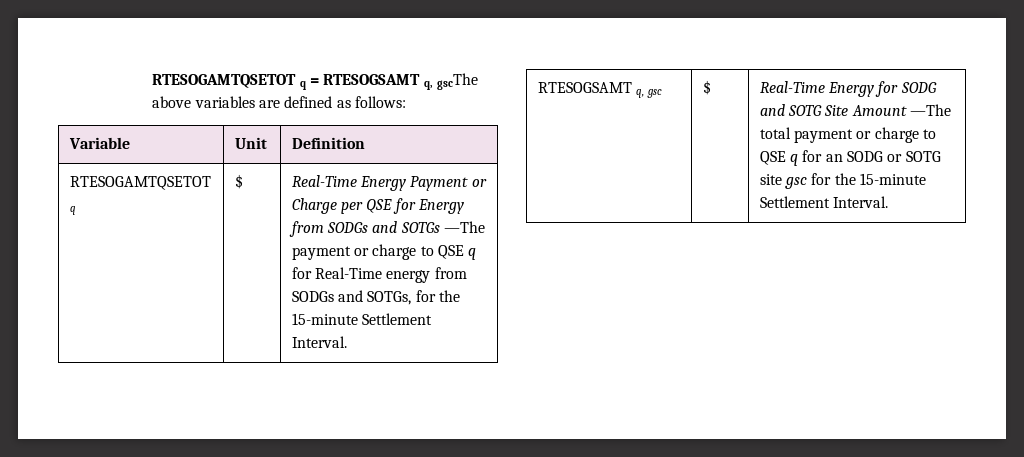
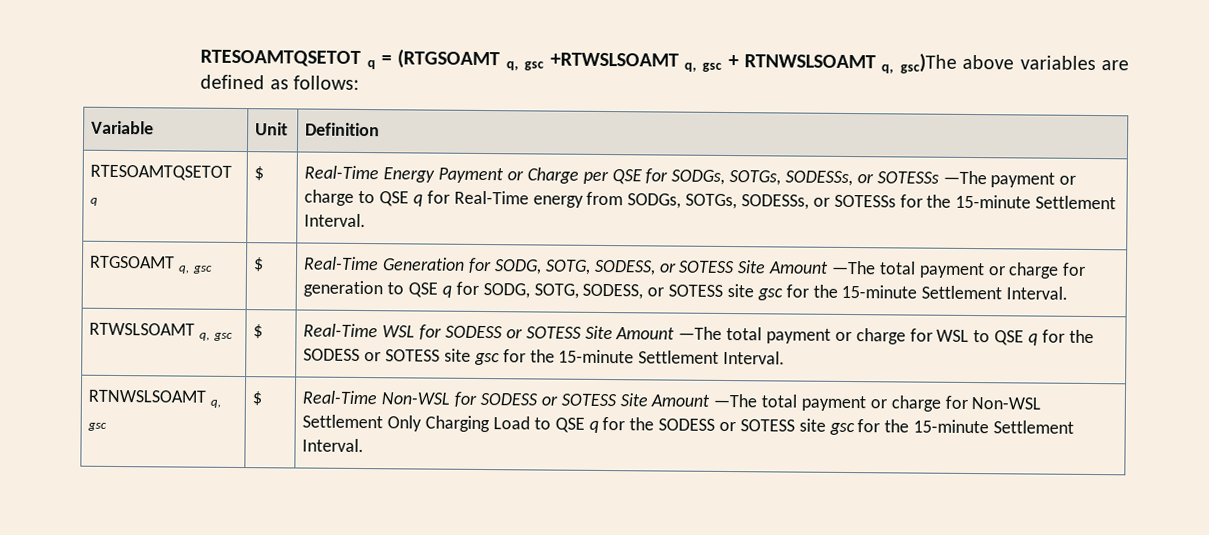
[152,74,297,88] RTESOGAMTQSETOT -> [200,49,362,68] RTESOAMTQSETOT
[323,73,478,90] RTESOGSAMT q, gscThe -> [397,49,957,74] (RTGSOAMT q, gsc +RTWSLSOAMT q, gsc + RTNWSLSOAMT q, gsc)The
[69,176,211,190] RTESOGAMTQSETOT -> [90,164,233,181] RTESOAMTQSETOT
[418,199,465,214] [288,221,440,237] Energy from SODGs and SOTGs -> [671,169,939,187] SODGs, SOTGs, SODESSs, or SOTESSs
[291,290,461,305] [291,313,433,325] [291,336,347,348] [537,82,663,98] [702,80,711,95] [759,81,937,97] [759,104,952,116] [759,127,937,143] [759,150,941,166] [759,173,927,189] [759,196,889,208] SODGs and SOTGs, for the 15-minute Settlement Interval. // RTESOGSAMT q, gsc | $ | Real-Time Energy for SODG and SOTG Site Amount —The total payment or charge to QSE q for an SODG or SOTG site gsc for the 15-minute Settlement Interval. -> [627,193,1117,210] [304,213,367,228] [89,255,214,274] [253,257,265,272] [303,256,1087,279] [303,280,1069,301] [89,322,234,341] [253,324,264,339] [303,323,1094,346] [303,348,786,366] [88,389,222,408] [87,422,108,431] [252,391,263,406] [302,390,1042,412] [302,414,1074,436] [302,438,365,453] SODGs, SOTGs, SODESSs, or SOTESSs for the 15-minute Settlement Interval. // RTGSOAMT q, gsc | $ | Real-Time Generation for SODG, SOTG, SODESS, or SOTESS Site Amount —The total payment or charge for generation to QSE q for SODG, SOTG, SODESS, or SOTESS site gsc for the 15-minute Settlement Interval. // RTWSLSOAMT q, gsc | $ | Real-Time WSL for SODESS or SOTESS Site Amount —The total payment or charge for WSL to QSE q for the SODESS or SOTESS site gsc for the 15-minute Settlement Interval. // RTNWSLSOAMT q, gsc | $ | Real-Time Non-WSL for SODESS or SOTESS Site Amount —The total payment or charge for Non-WSL Settlement Only Charging Load to QSE q for the SODESS or SOTESS site gsc for the 15-minute Settlement Interval.

